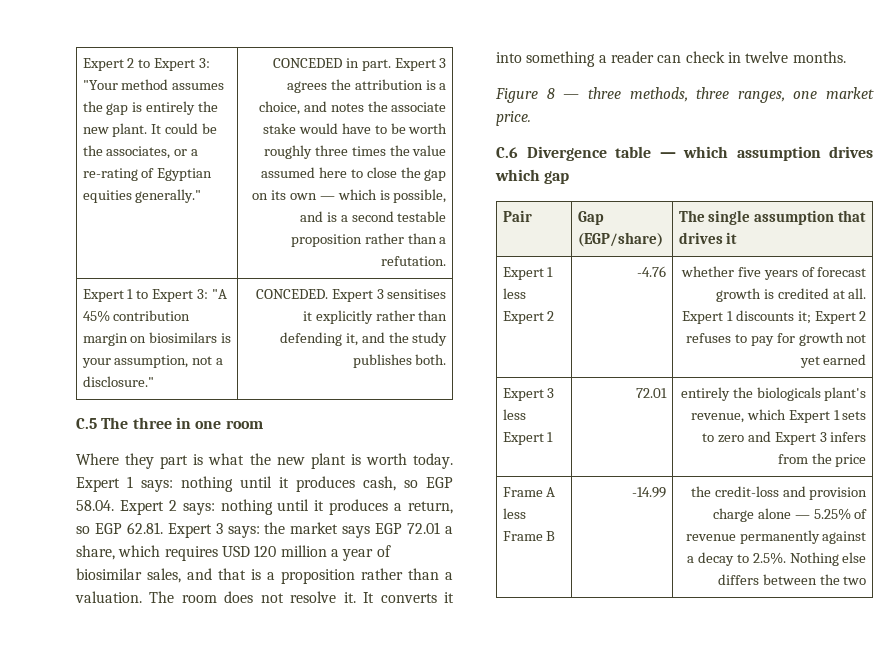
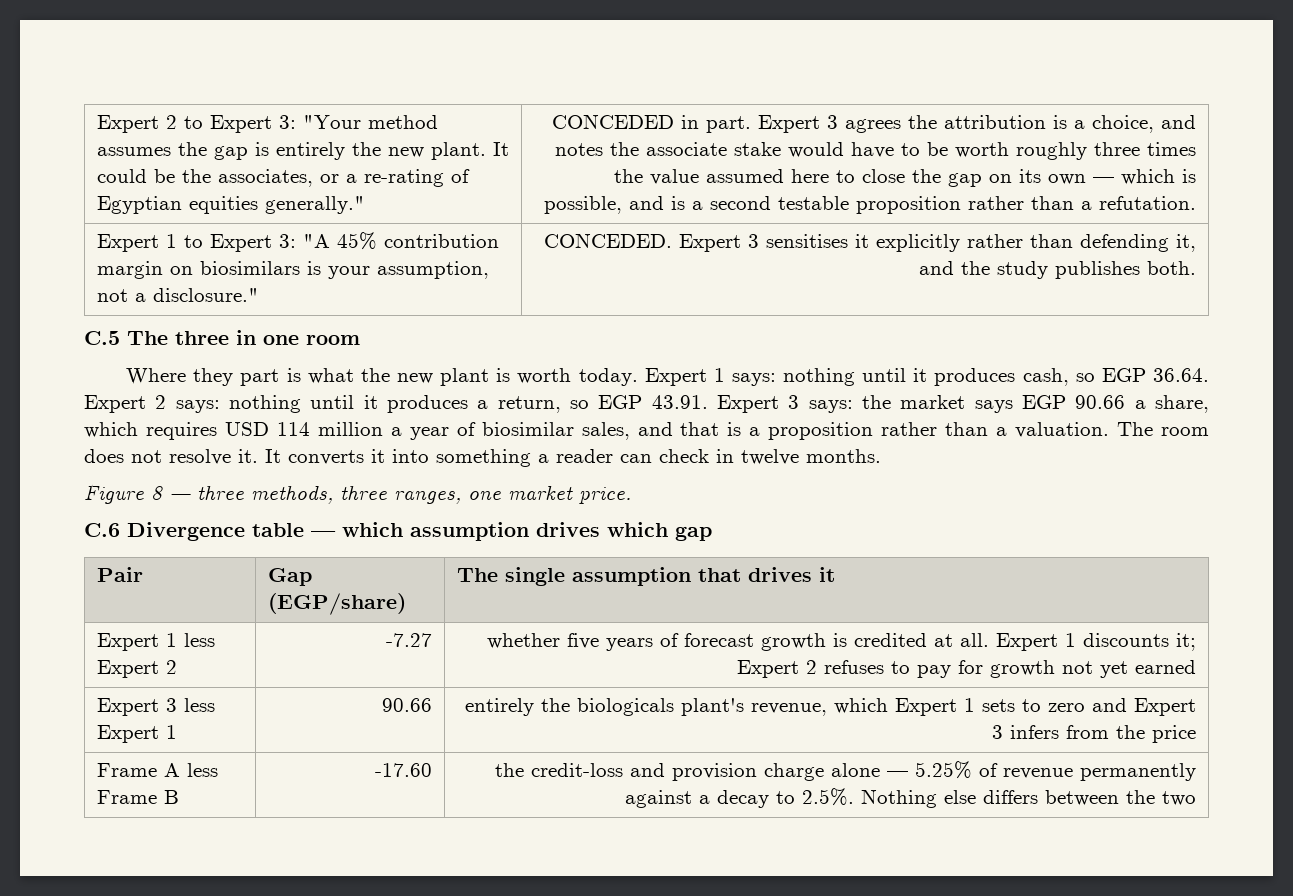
[76,500,114,511] 58.04. -> [1153,368,1210,382] 36.64.
[126,522,163,534] 62.81. -> [651,395,708,409] 43.91.
[407,522,441,534] 72.01 -> [1075,395,1126,409] 90.66
[254,545,277,557] 120 -> [276,422,310,436] 114
[637,266,667,277] -4.76 -> [386,633,433,647] -7.27
[636,388,668,398] 72.01 -> [382,698,433,712] 90.66
[632,487,667,498] -14.99 -> [375,763,433,777] -17.60

